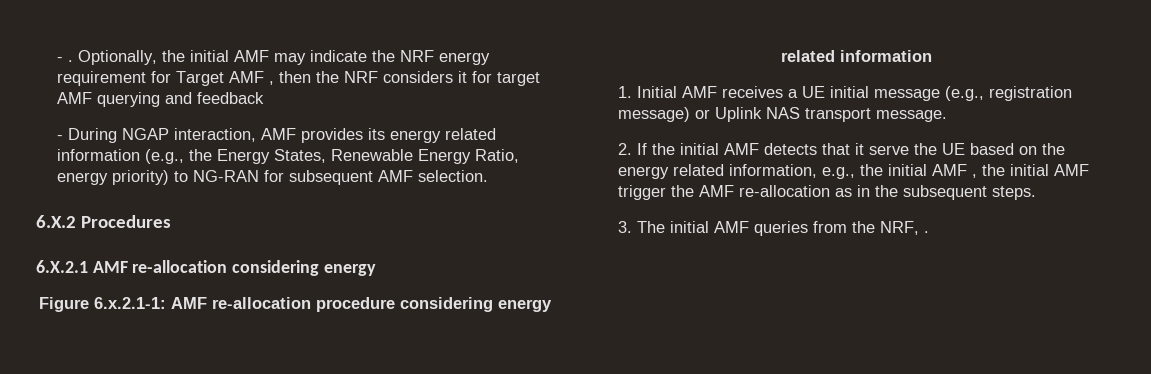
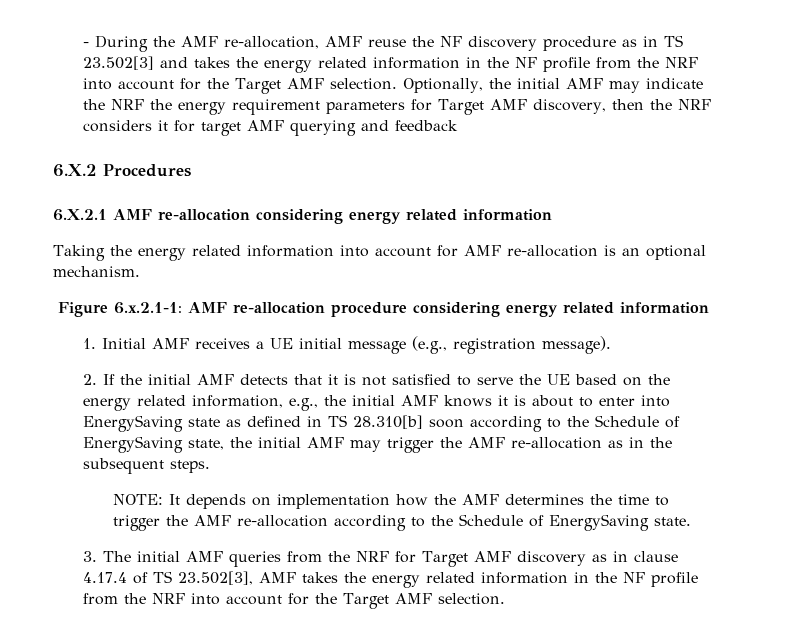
[56,57,73,62] - . -> [82,35,683,52] [82,56,698,73] [82,78,397,94] - During the AMF re-allocation, AMF reuse the NF discovery procedure as in TS 23.502[3] and takes the energy related information in the NF profile from the NRF into account for the Target AMF selection.
(434, 56) none -> [149,99,172,110] the
[150,71,274,86] for Target AMF , -> [325,99,606,115] parameters for Target AMF discovery,
[56,128,496,143] [56,149,519,164] [56,170,488,185] // - During NGAP interaction, AMF provides its energy related information (e.g., the Energy States, Renewable Energy Ratio, energy priority) to NG-RAN for subsequent AMF selection. -> (458, 125) none
(376, 270) none -> [406,209,552,221] [53,245,706,261] [53,266,140,277] related information // Taking the energy related information into account for AMF re-allocation is an optional mechanism.
[617,107,947,122] message) or Uplink NAS transport message. -> [541,336,611,354] message).
(864, 149) none -> [343,374,471,386] is not satisfied to
[971,164,1089,178] , the initial AMF -> [443,395,670,407] [82,415,680,432] [82,436,381,453] knows it is about to enter into EnergySaving state as defined in TS 28.310[b] soon according to the Schedule of EnergySaving state, the initial AMF may
(1036, 193) none -> [112,494,669,509] [112,514,691,531] // NOTE: It depends on implementation how the AMF determines the time to trigger the AMF re-allocation according to the Schedule of EnergySaving state.
[879,221,929,235] NRF, . -> [355,551,678,567] [82,571,698,588] [82,593,505,609] NRF for Target AMF discovery as in clause 4.17.4 of TS 23.502[3], AMF takes the energy related information in the NF profile from the NRF into account for the Target AMF selection.

